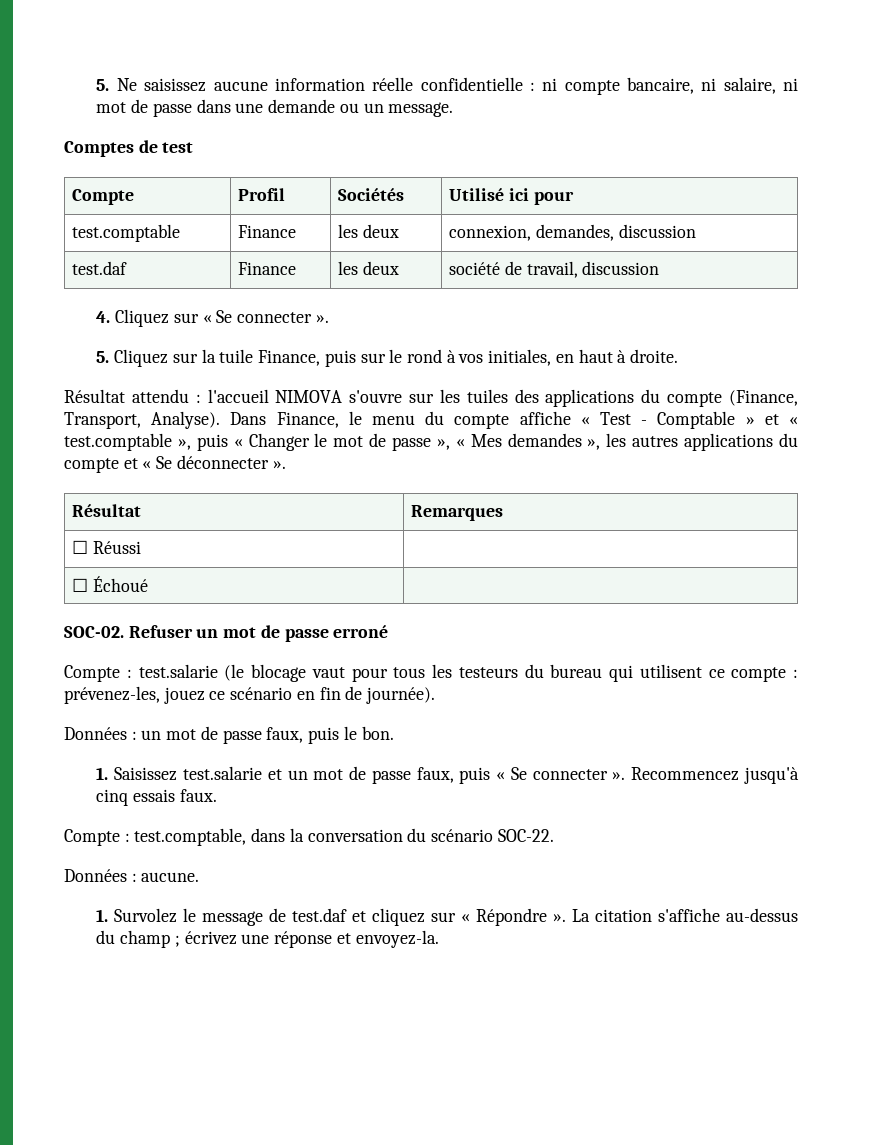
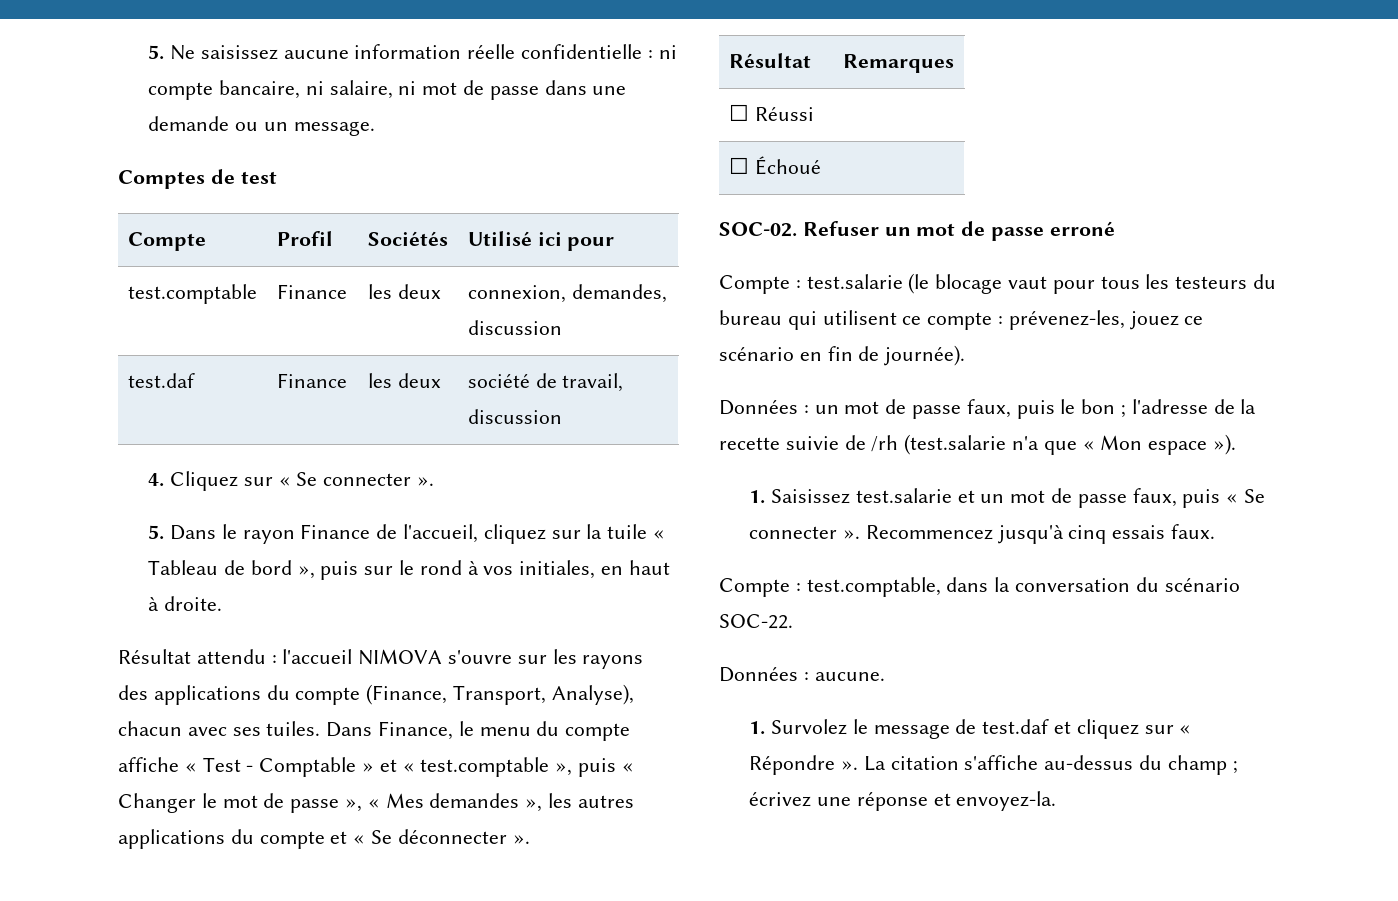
[114,349,321,367] Cliquez sur la tuile Finance, -> [170,524,666,544] [148,560,315,579] Dans le rayon Finance de l'accueil, cliquez sur la tuile « Tableau de bord »,
[466,389,508,403] tuiles -> [582,655,644,669] rayons
[151,411,221,429] Analyse). -> [551,684,634,705] [118,721,321,736] Analyse), chacun avec ses tuiles.
[361,726,394,740] bon. -> [1081,399,1257,418] [719,434,1237,455] bon ; l'adresse de la recette suivie de /rh (test.salarie n'a que « Mon espace »).

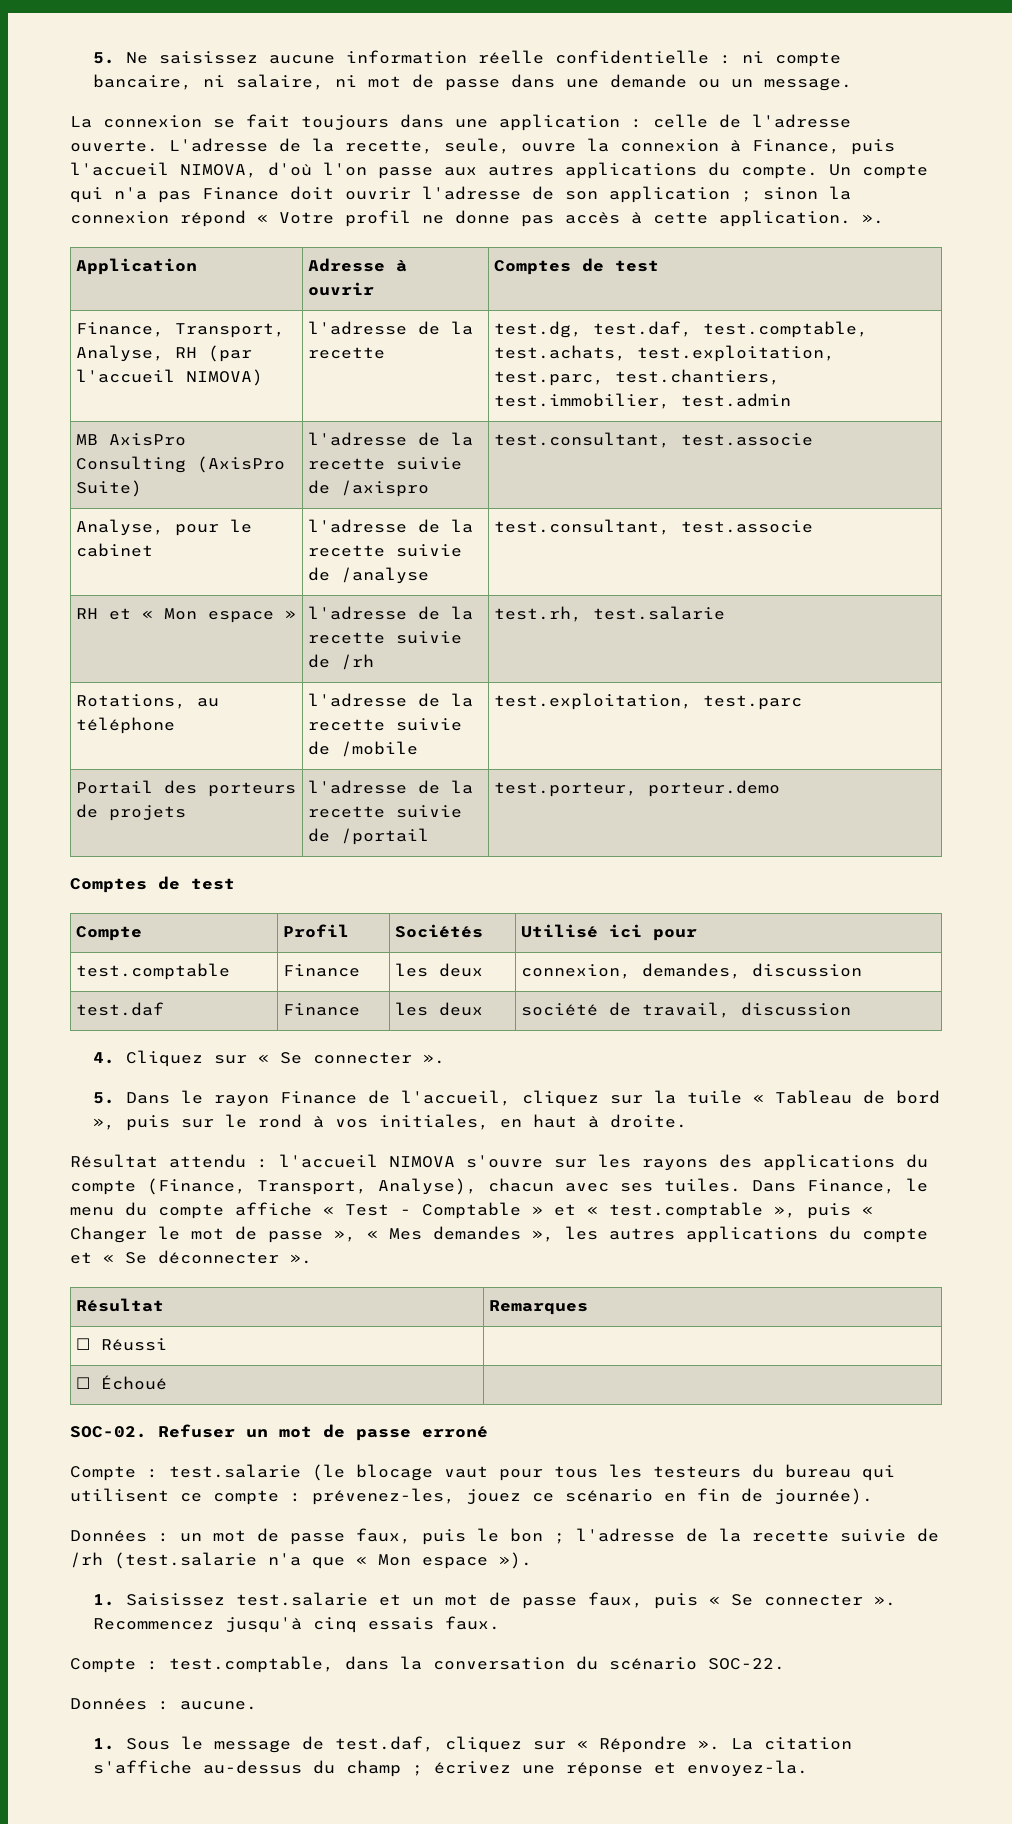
(375, 128) none -> [70,114,851,131] [70,138,895,155] [70,162,928,179] [70,186,851,203] [70,210,884,227] [76,258,198,275] [308,258,408,272] [308,282,375,296] [494,258,660,275] [76,322,286,338] [76,345,253,362] [76,369,264,386] [308,321,474,335] [308,347,386,359] [494,321,869,338] [494,345,836,362] [494,369,781,386] [494,393,792,409] [76,433,187,446] [76,456,286,473] [76,480,143,497] [308,432,474,446] [308,457,463,470] [308,480,430,497] [494,432,814,448] [76,519,253,536] [76,543,154,557] [308,519,474,533] [308,544,463,557] [308,567,430,584] [494,519,814,535] [76,608,297,623] [308,606,474,620] [308,631,463,644] [308,654,375,670] [494,606,726,622] [76,694,220,709] [76,717,176,734] [308,693,474,707] [308,718,463,731] [308,741,419,757] [494,693,803,710] [76,780,297,797] [76,804,187,821] [308,780,474,794] [308,805,463,818] [308,828,430,845] [494,780,781,797] // La connexion se fait toujours dans une application : celle de l'adresse ouverte. L'adresse de la recette, seule, ouvre la connexion à Finance, puis l'accueil NIMOVA, d'où l'on passe aux autres applications du compte. Un compte qui n'a pas Finance doit ouvrir l'adresse de son application ; sinon la connexion répond « Votre profil ne donne pas accès à cette application. ». // Application | Adresse à ouvrir | Comptes de test // Finance, Transport, Analyse, RH (par l'accueil NIMOVA) | l'adresse de la recette | test.dg, test.daf, test.comptable, test.achats, test.exploitation, test.parc, test.chantiers, test.immobilier, test.admin // MB AxisPro Consulting (AxisPro Suite) | l'adresse de la recette suivie de /axispro | test.consultant, test.associe // Analyse, pour le cabinet | l'adresse de la recette suivie de /analyse | test.consultant, test.associe // RH et « Mon espace » | l'adresse de la recette suivie de /rh | test.rh, test.salarie // Rotations, au téléphone | l'adresse de la recette suivie de /mobile | test.exploitation, test.parc // Portail des porteurs de projets | l'adresse de la recette suivie de /portail | test.porteur, porteur.demo
[771,719,848,735] Survolez -> [125,1738,170,1750] Sous
[982,719,1072,734] test.daf et -> [334,1736,434,1752] test.daf,

